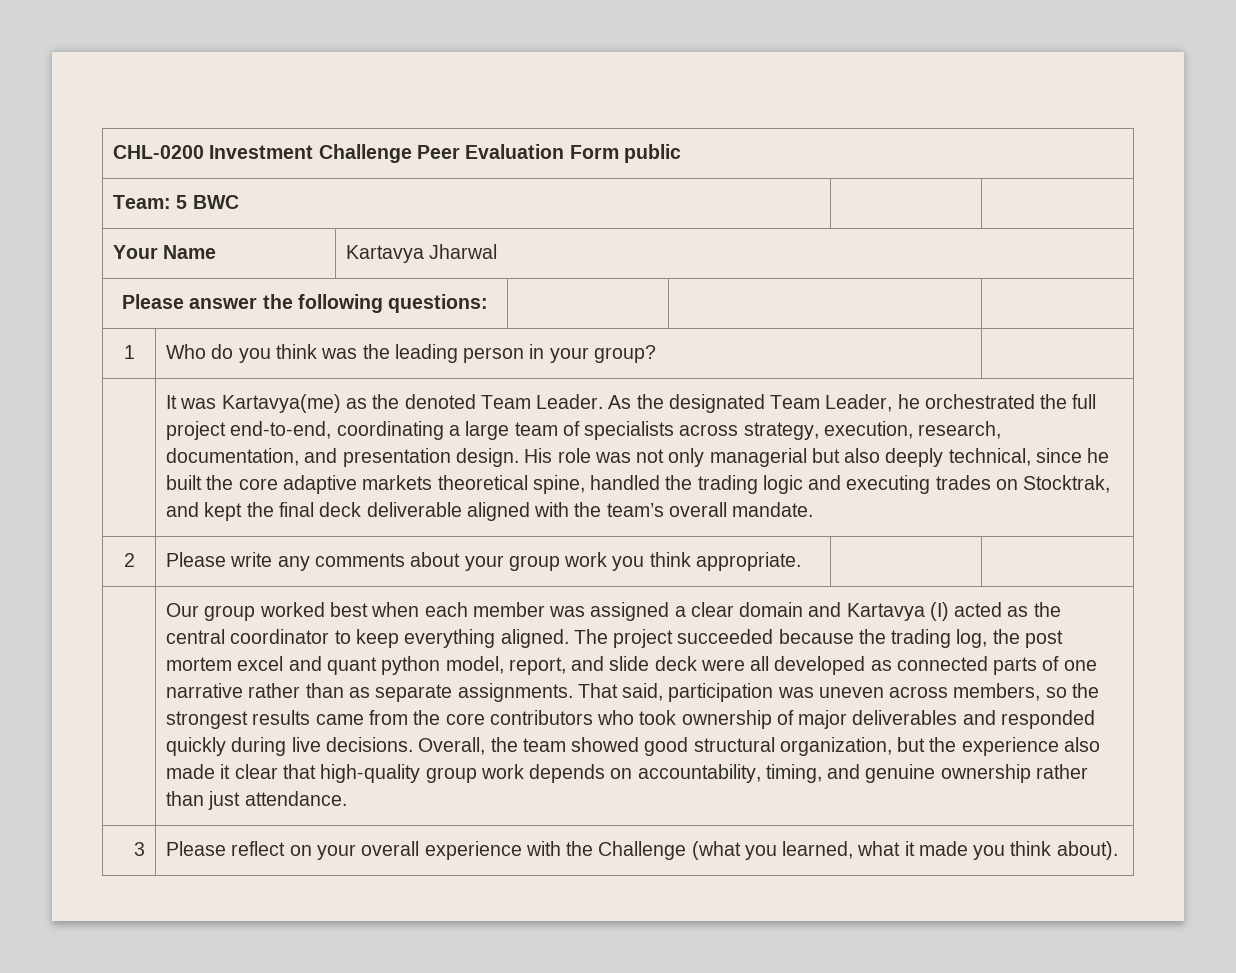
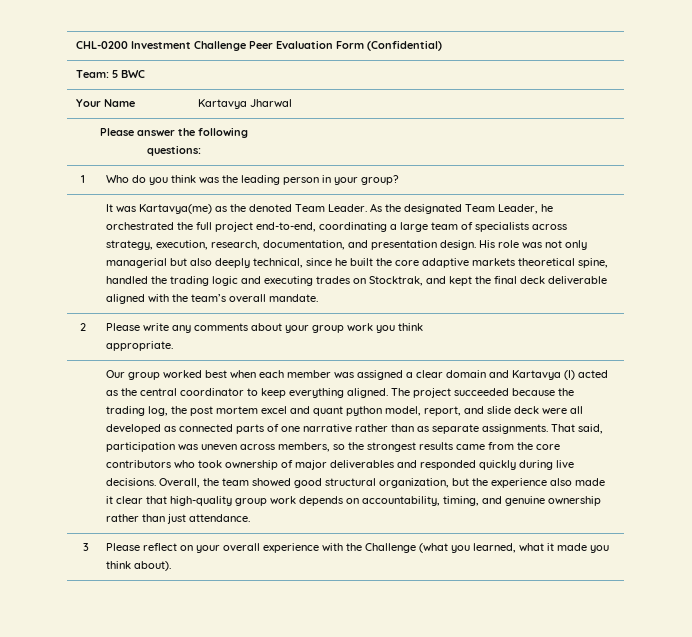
[623,144,681,163] public -> [367,40,443,51] (Confidential)

